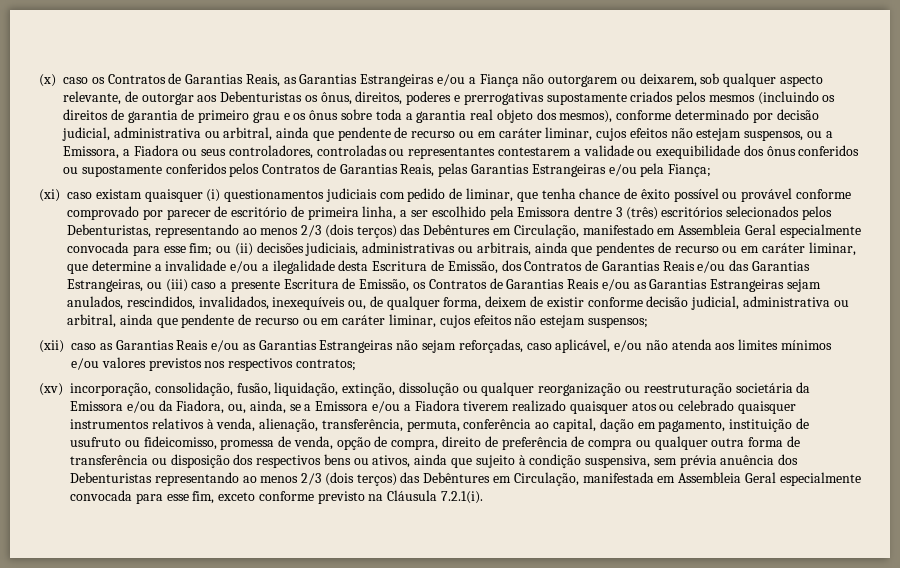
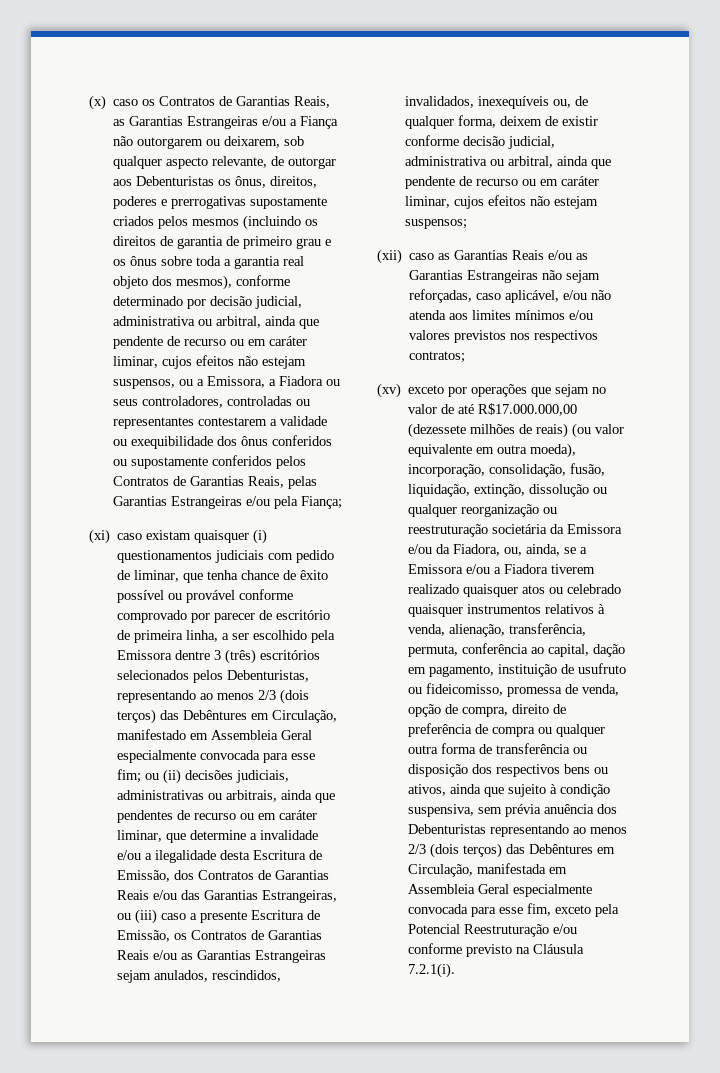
(63, 389) none -> [408,384,607,397] [408,403,578,416] [408,423,625,438] [408,443,577,458] exceto por operações que sejam no valor de até R$17.000.000,00 (dezessete milhões de reais) (ou valor equivalente em outra moeda),
(256, 496) none -> [595,904,620,917] [408,924,578,937] pela Potencial Reestruturação e/ou

